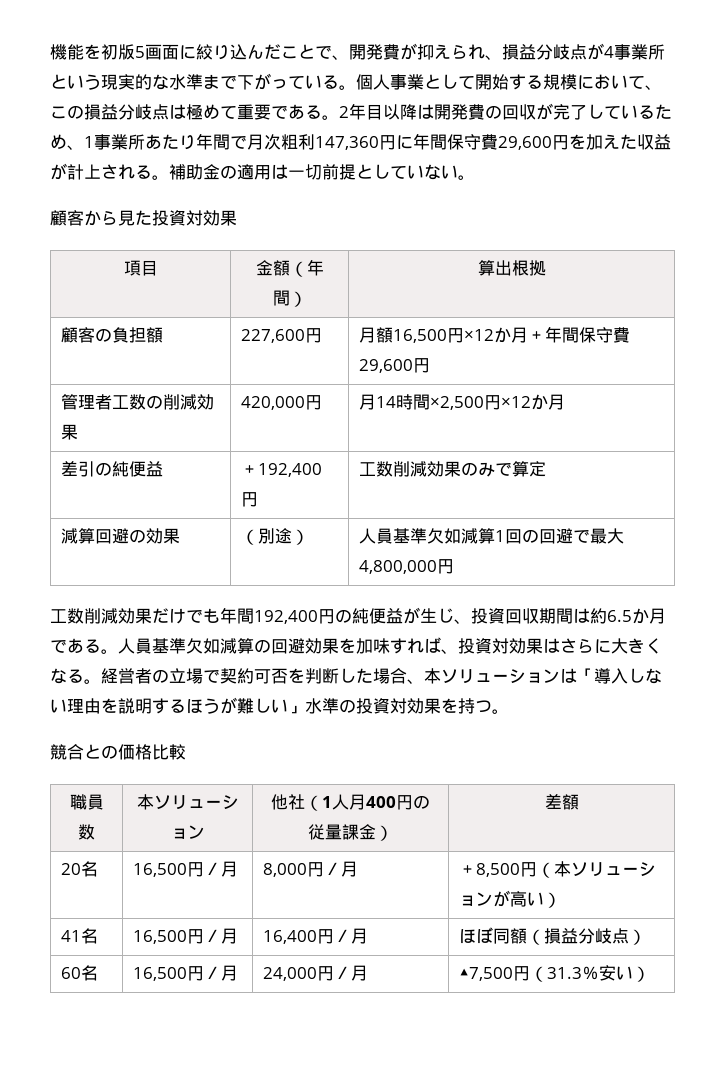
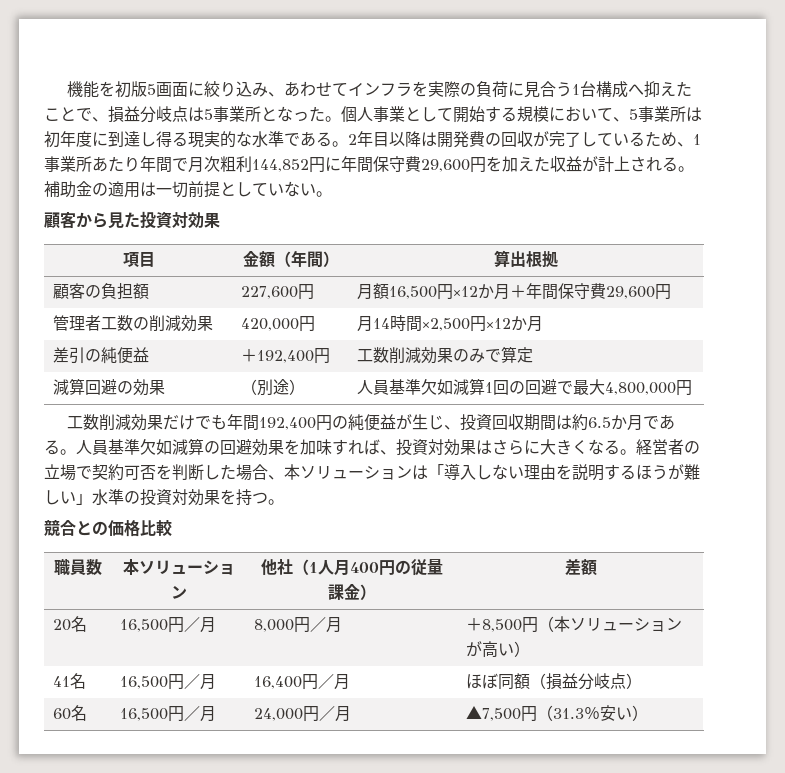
[247,43,485,60] んだことで、開発費が抑えられ -> [252,81,693,98] [44,107,92,121] み、あわせてインフラを実際の負荷に見合う1台構成へ抑えたことで
[587,43,614,60] が4 -> [188,107,213,122] は5
[67,73,339,90] いう現実的な水準まで下がっている -> [277,106,325,122] なった
[50,104,271,120] この損益分岐点は極めて重要 -> [629,106,702,122] [44,131,284,148] 5事業所は初年度に到達し得る現実的な水準
[315,136,379,150] 147,360 -> [252,159,309,172] 144,852

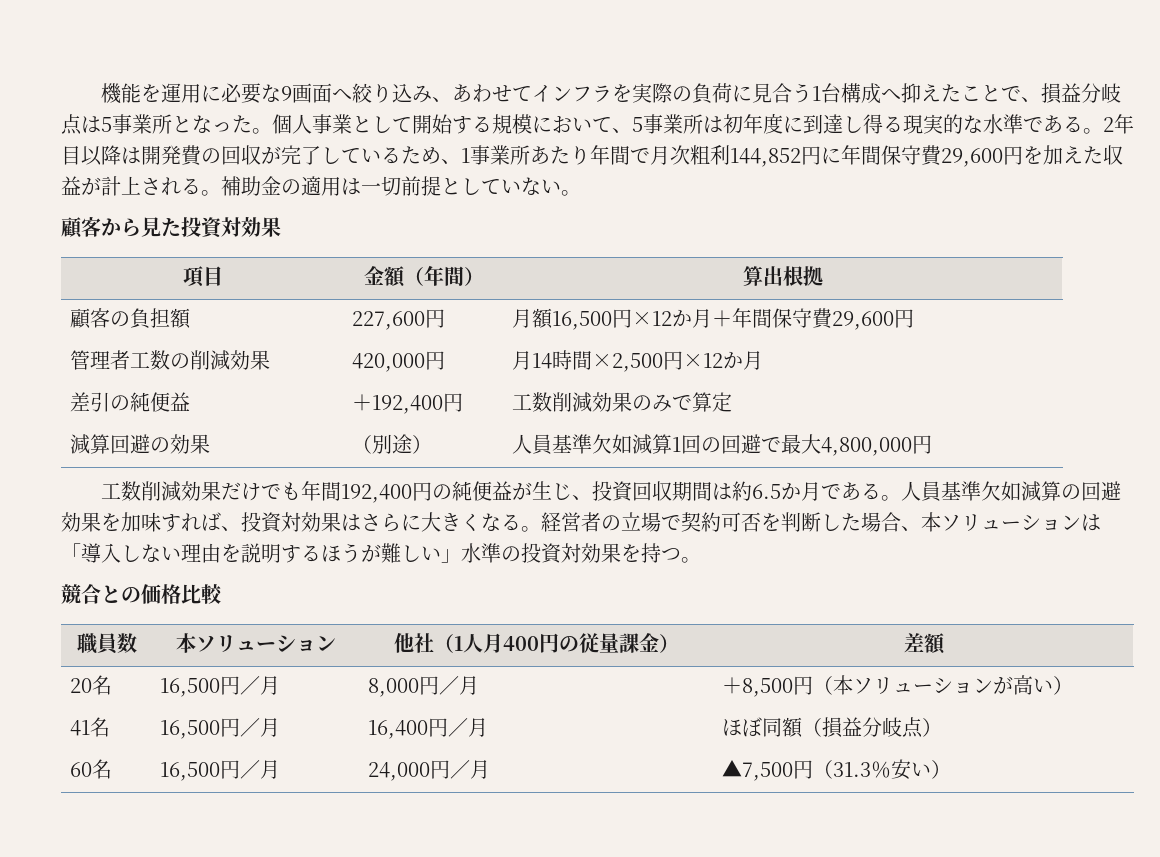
[115,81,205,98] 初版5画面に -> [160,83,352,104] 運用に必要な9画面へ

